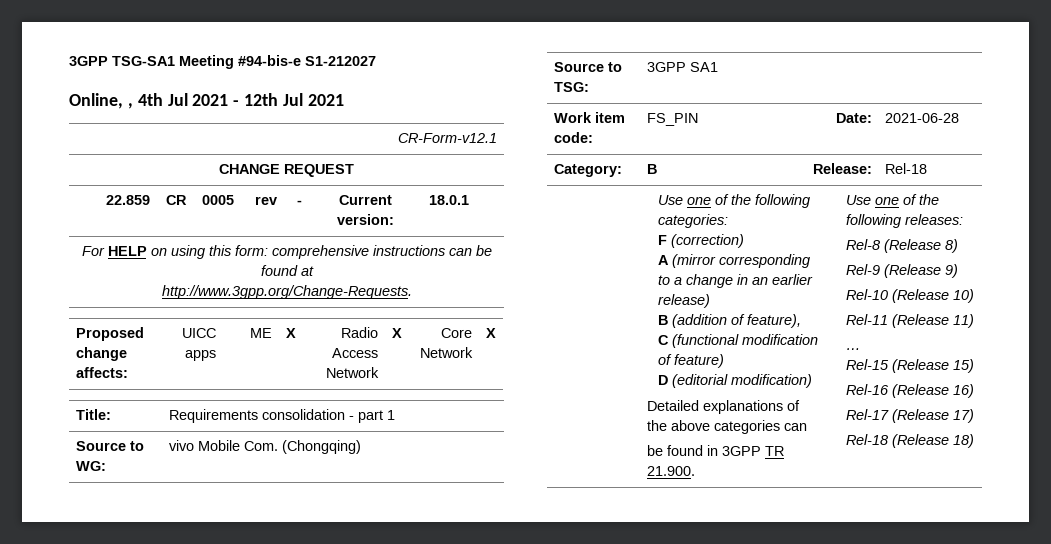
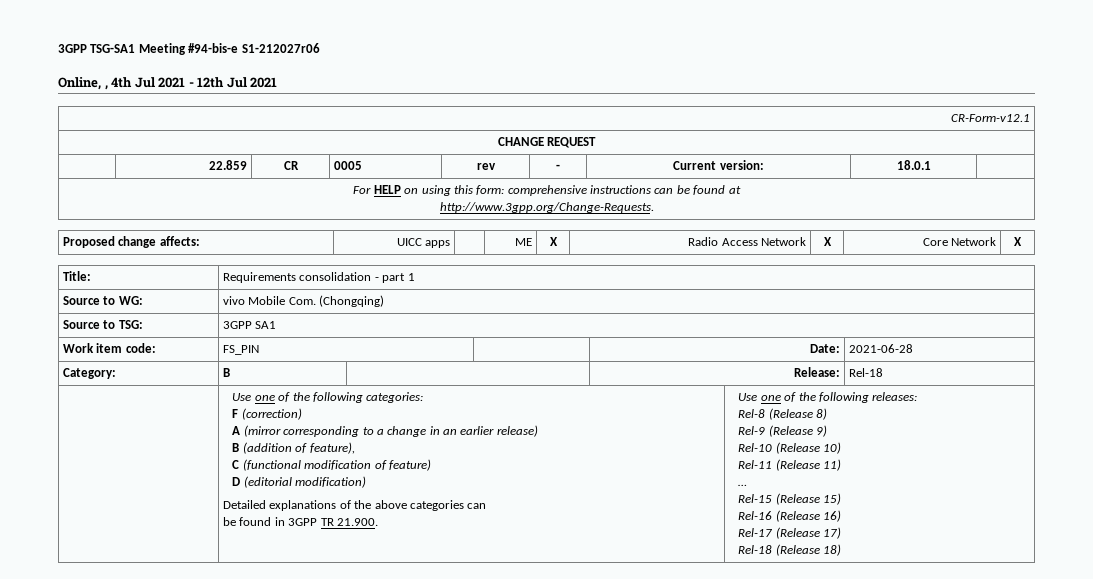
[305,56,376,66] S1-212027 -> [241,43,320,53] S1-212027r06

